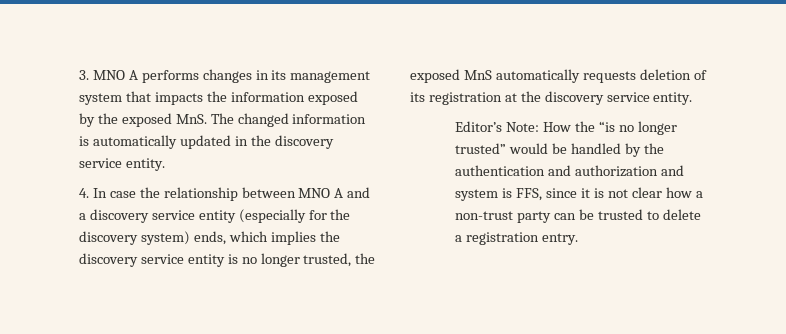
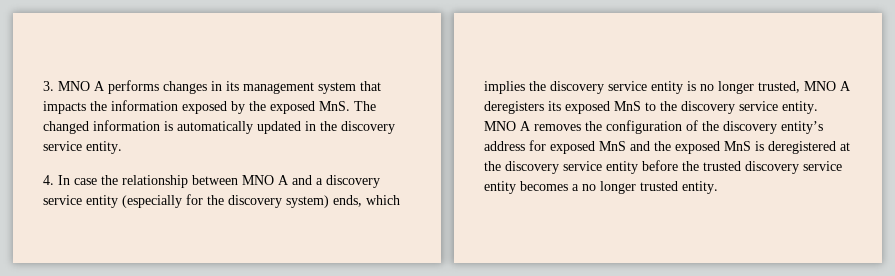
[355,253,376,264] [410,69,707,83] [410,91,693,105] [455,121,677,135] [455,143,664,157] [455,165,685,177] [455,187,703,201] [455,209,701,223] [455,232,579,245] the exposed MnS automatically requests deletion of its registration at the discovery service entity. // Editor’s Note: How the “is no longer trusted” would be handled by the authentication and authorization and system is FFS, since it is not clear how a non-trust party can be trusted to delete a registration entry. -> [804,81,851,91] [484,101,818,114] [484,120,823,134] [484,140,850,154] [484,160,842,174] [484,181,718,194] MNO A deregisters its exposed MnS to the discovery service entity. MNO A removes the configuration of the discovery entity’s address for exposed MnS and the exposed MnS is deregistered at the discovery service entity before the trusted discovery service entity becomes a no longer trusted entity.

